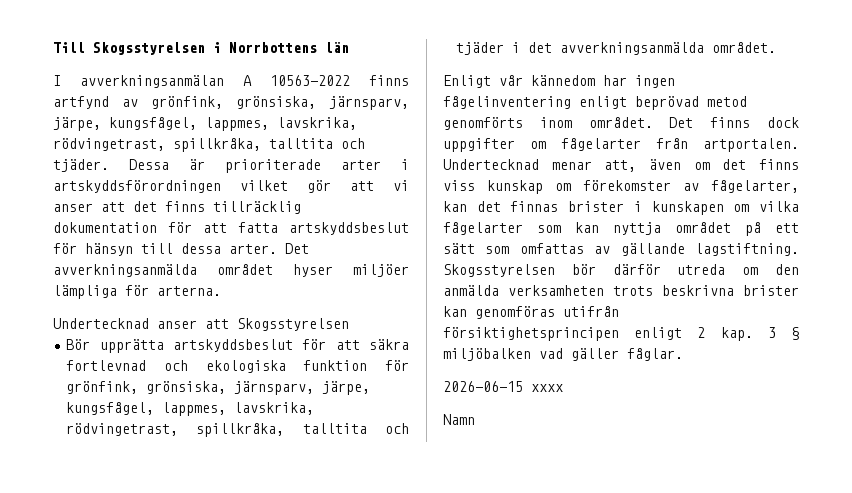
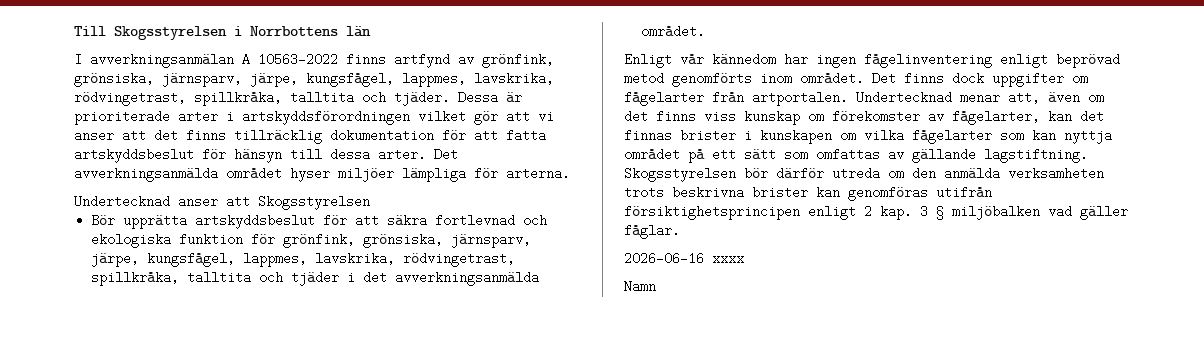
[443,381,523,392] 2026-06-15 -> [624,252,704,265] 2026-06-16

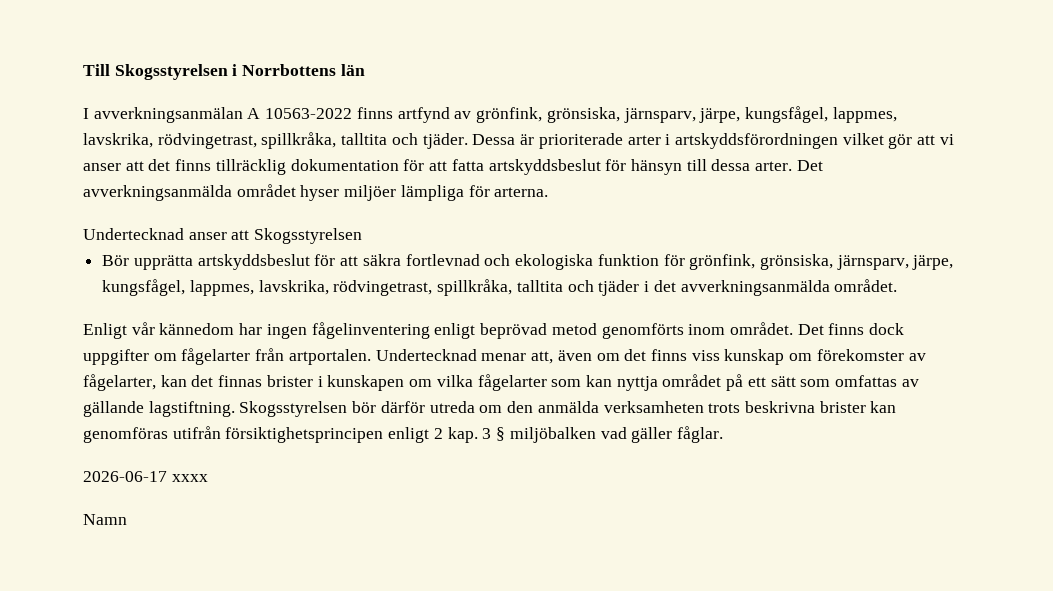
[624,252,704,265] 2026-06-16 -> [83,471,167,482] 2026-06-17

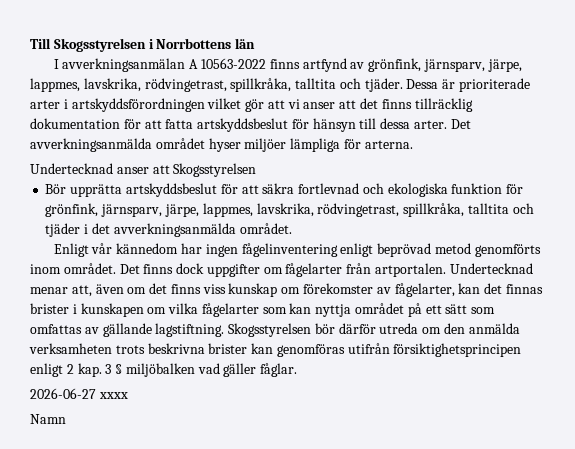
[546,106,828,123] grönsiska, järnsparv, järpe, kungsfågel, -> [423,59,522,72] järnsparv, järpe,
[759,254,954,270] [102,279,186,296] grönsiska, järnsparv, järpe, kungsfågel, -> [101,204,199,217] järnsparv, järpe,
[83,471,167,482] 2026-06-17 -> [30,388,96,399] 2026-06-27

